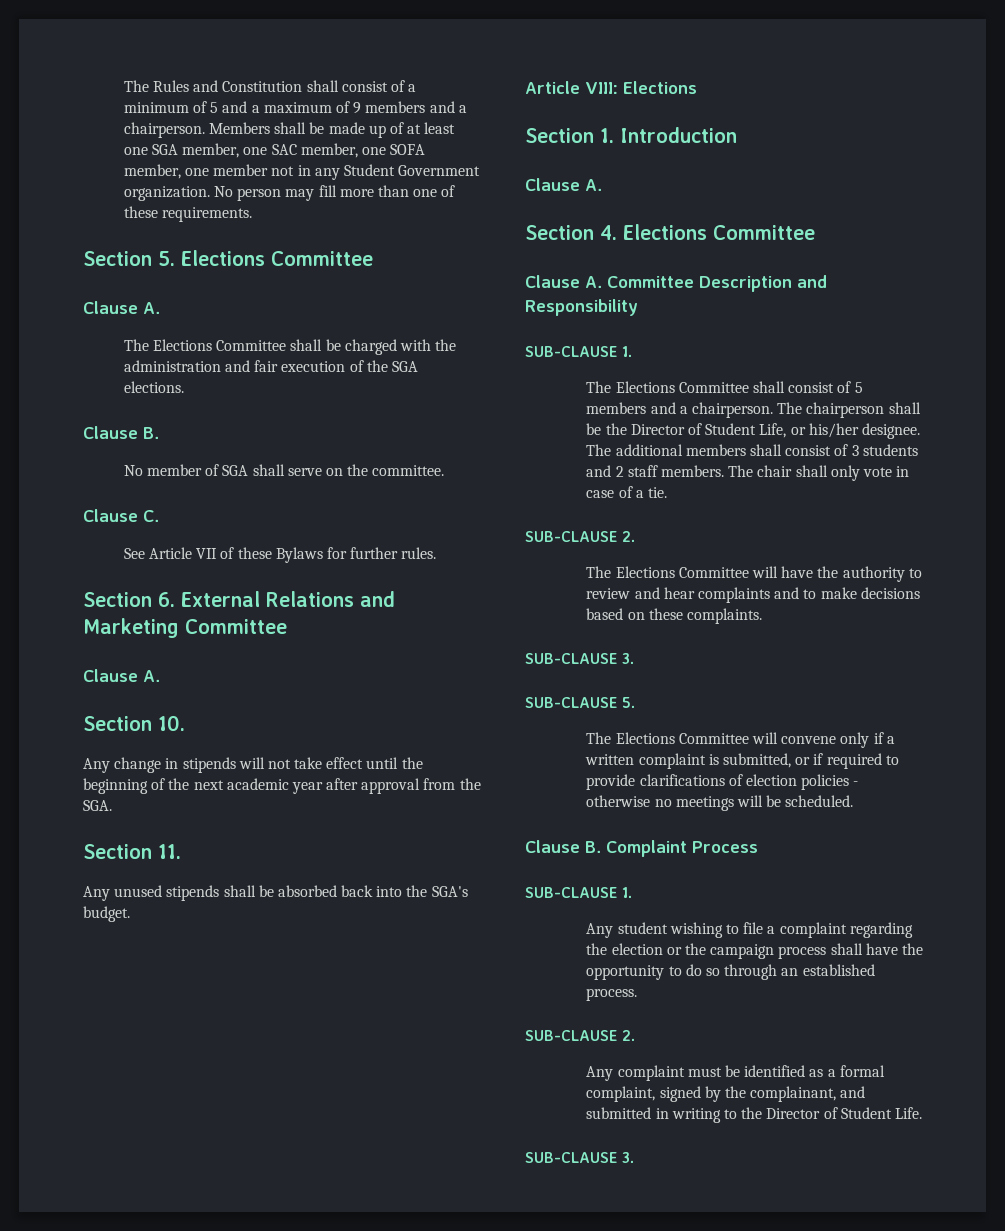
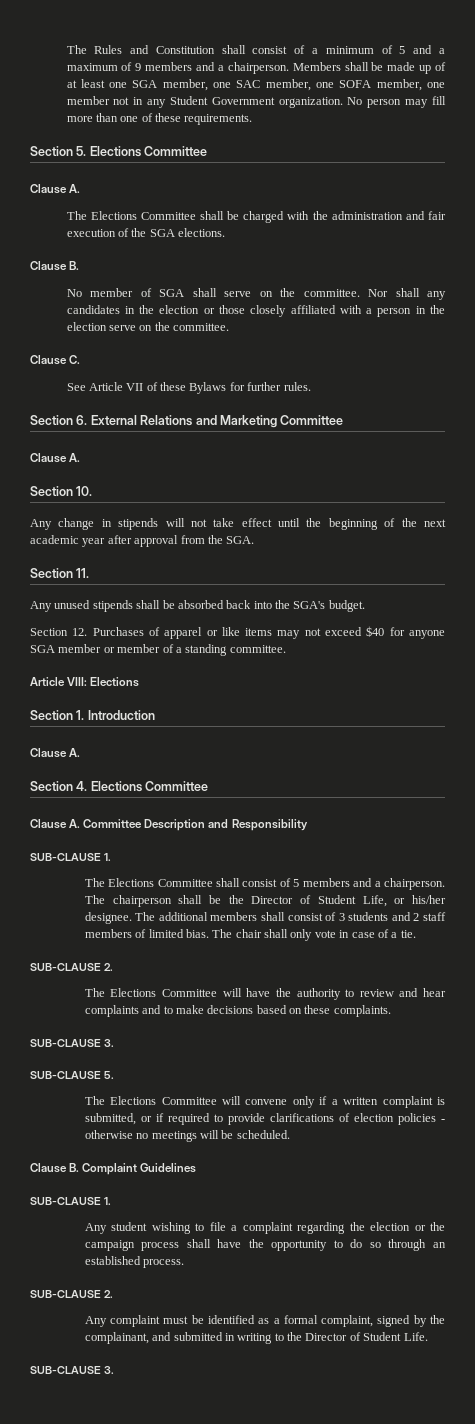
(445, 470) none -> [368,288,447,300] [66,305,446,317] [66,322,230,331] Nor shall any candidates in the election or those closely affiliated with a person in the election serve on the committee.
(130, 914) none -> [30,626,446,639] [30,644,286,656] // Section 12. Purchases of apparel or like items may not exceed $40 for anyone SGA member or member of a standing committee.
[660,465,724,477] members. -> [84,929,209,938] members of limited bias.
[692,841,758,853] Process -> [140,1163,197,1173] Guidelines

